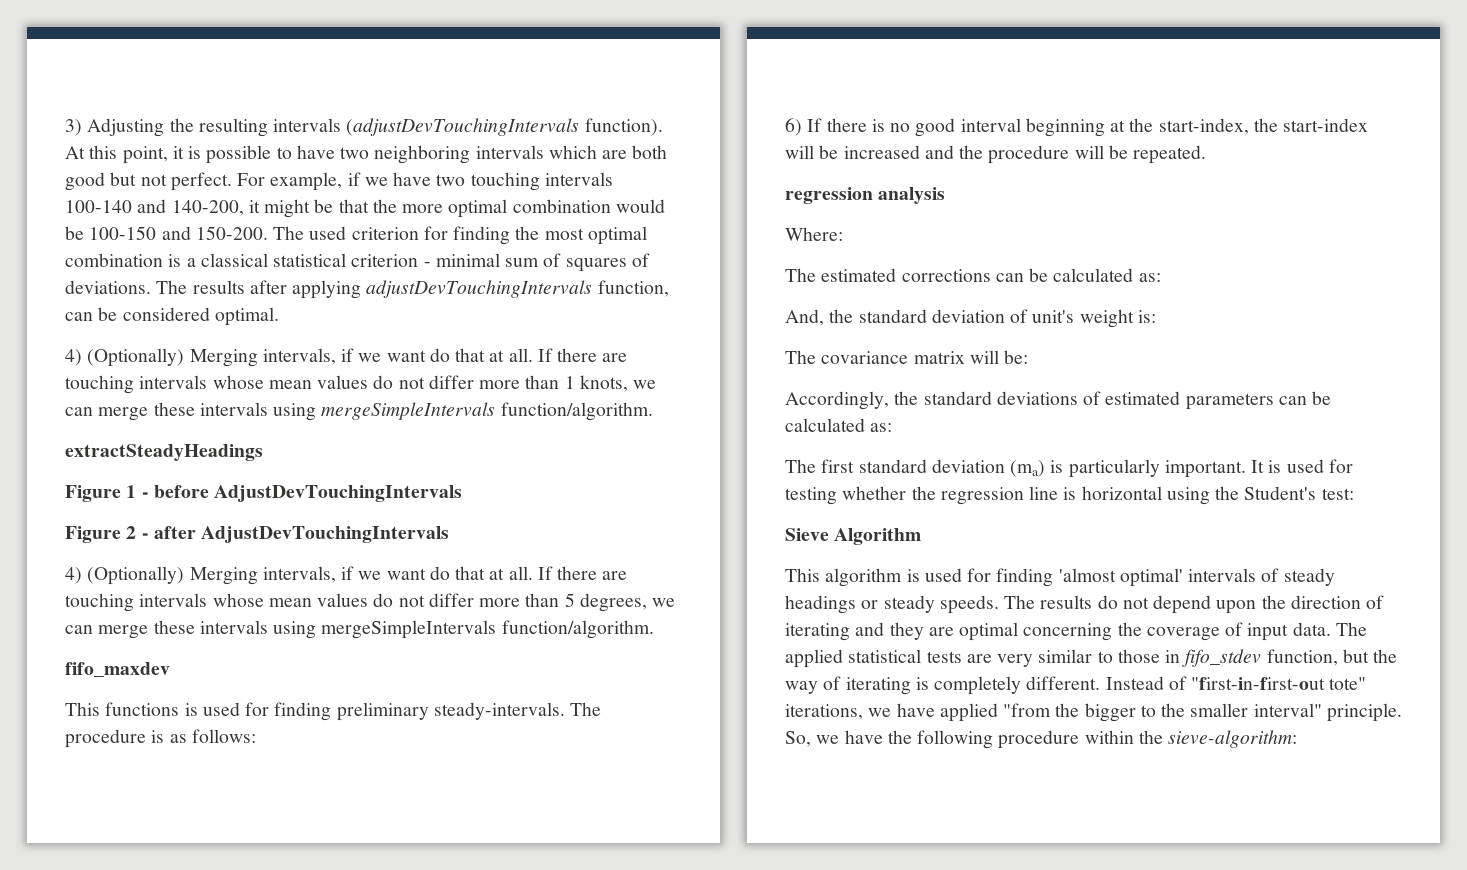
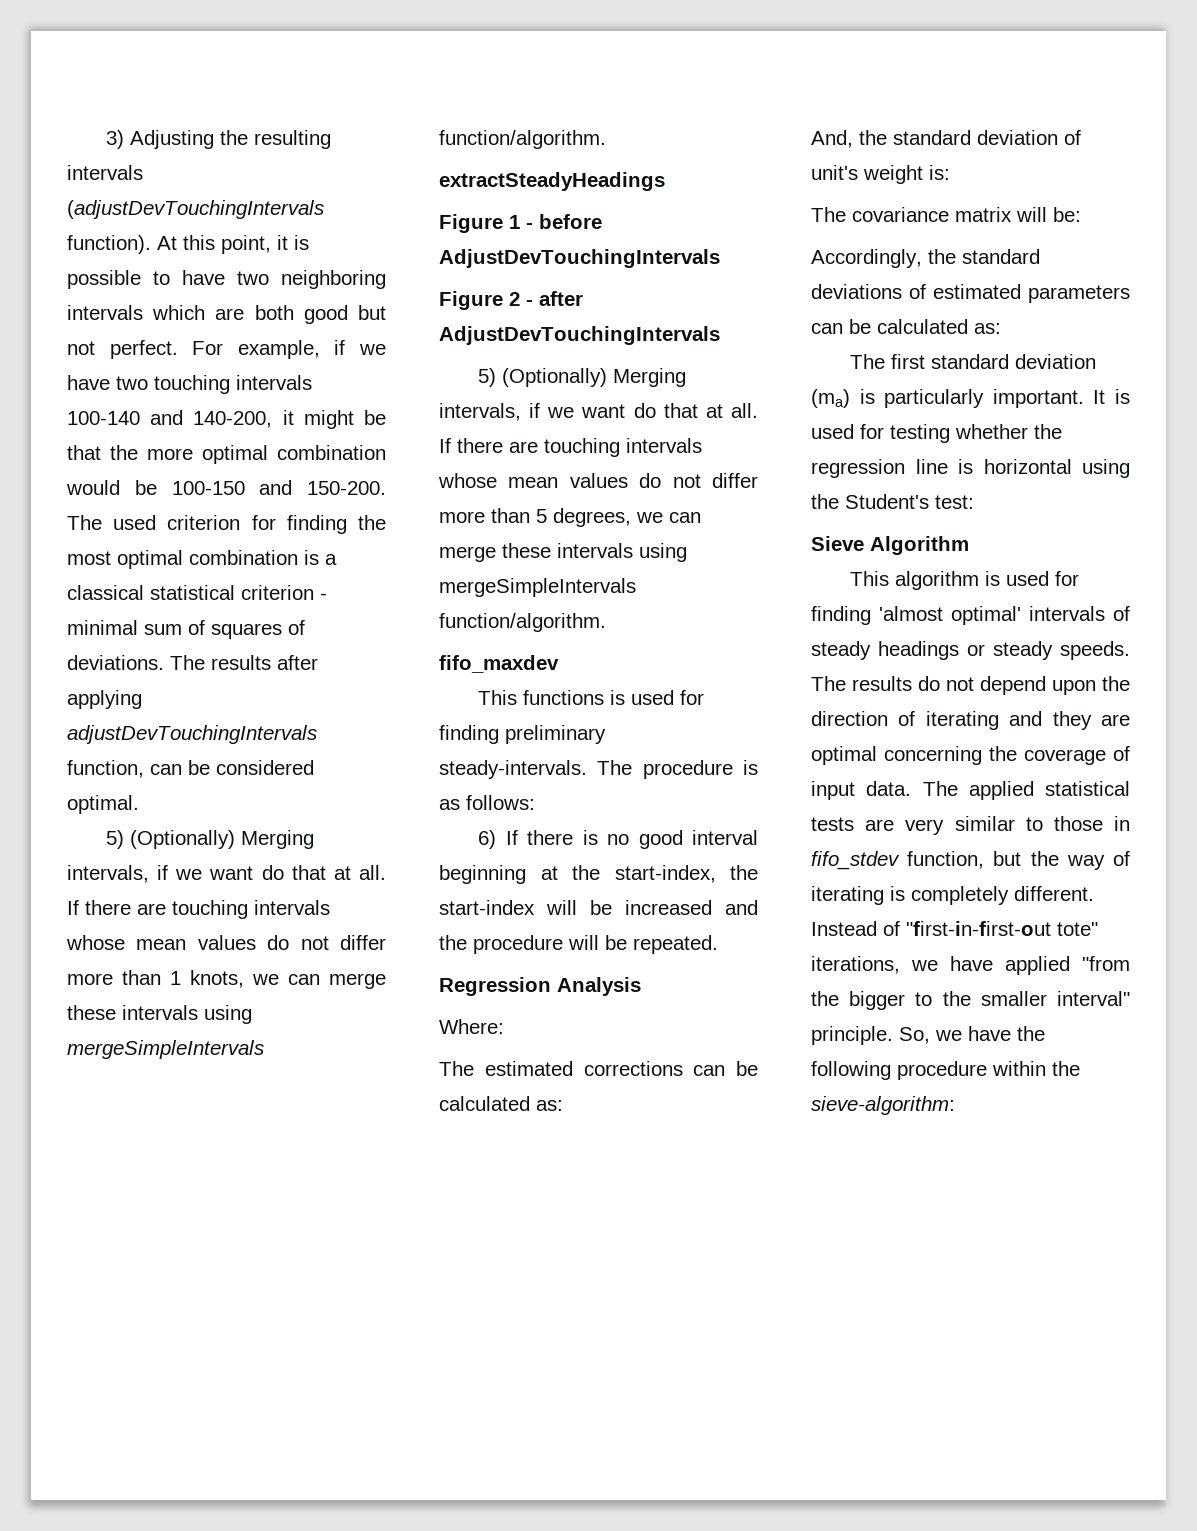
[65,349,82,366] 4) -> [106,830,125,849] 5)
[65,567,82,584] 4) -> [478,368,497,387] 5)
[785,187,946,204] regression analysis -> [439,977,641,996] Regression Analysis

